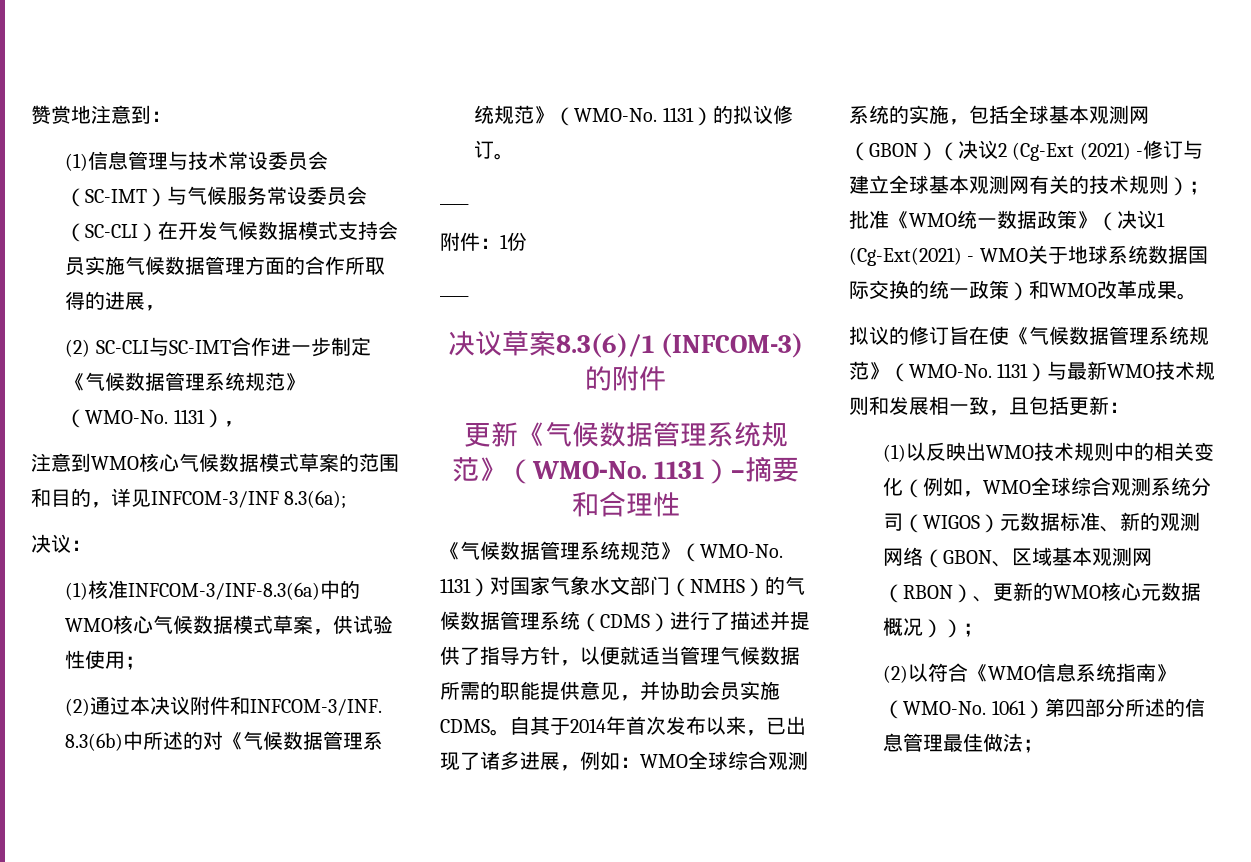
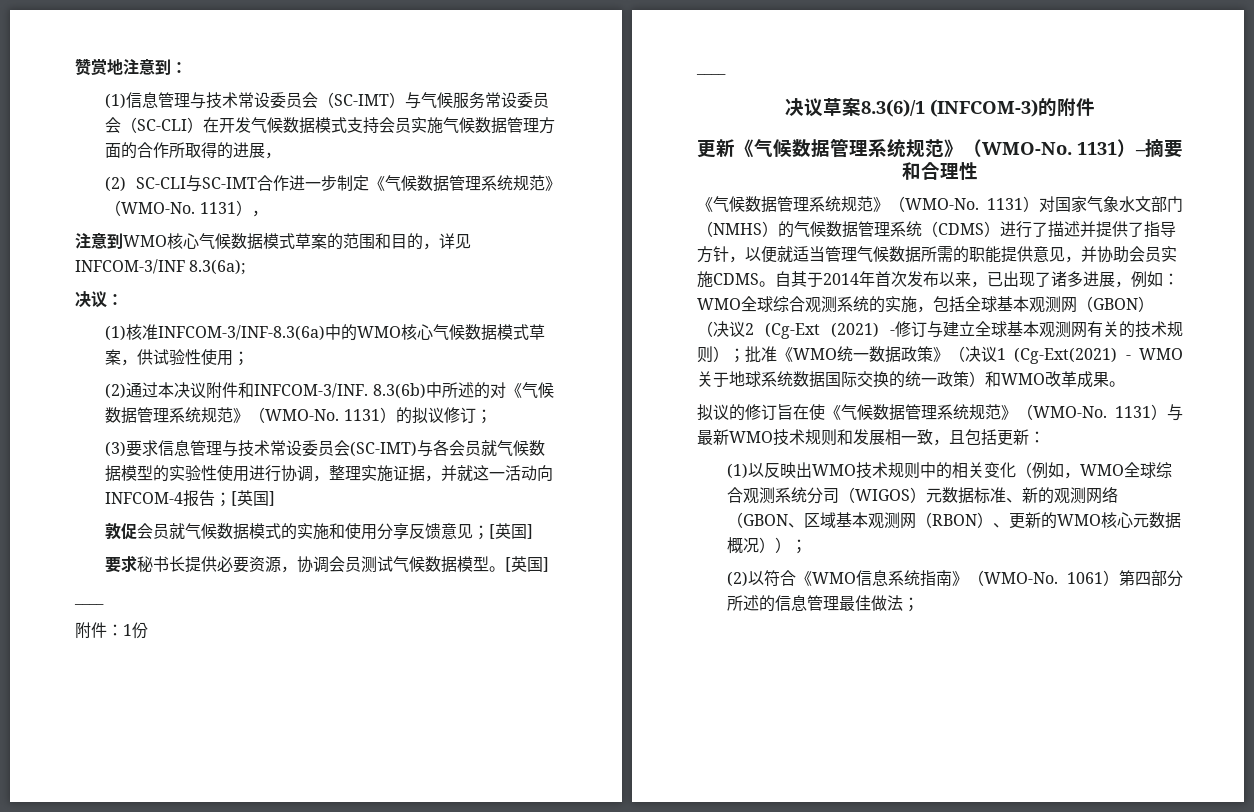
[494,153,515,160] 。 -> [475,409,492,424] [105,440,546,457] [105,465,554,482] [105,490,276,507] [105,522,534,540] [105,555,550,573] ； // (3)要求信息管理与技术常设委员会(SC-IMT)与各会员就气候数据模型的实验性使用进行协调，整理实施证据，并就这一活动向INFCOM-4报告；[英国] // 敦促会员就气候数据模式的实施和使用分享反馈意见；[英国] // 要求秘书长提供必要资源，协调会员测试气候数据模型。[英国]

